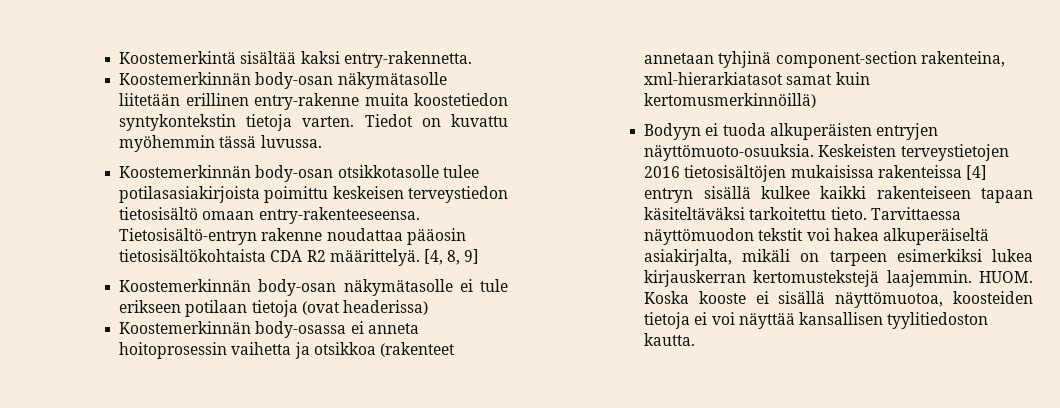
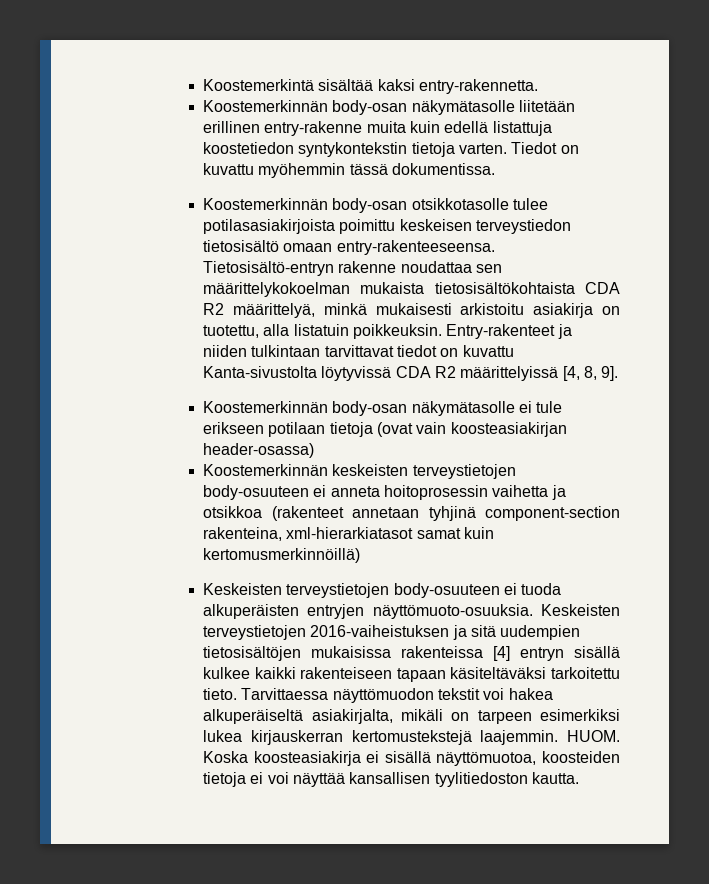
(409, 99) none -> [410,121,552,136] kuin edellä listattuja
[260,135,322,148] luvussa. -> [392,163,496,175] dokumentissa.
[406,228,466,245] [119,249,420,266] pääosin tietosisältökohtaista CDA R2 määrittelyä. -> [476,264,503,273] [203,282,620,297] [203,303,621,318] [203,324,572,339] [203,345,514,357] [203,366,559,381] sen määrittelykokoelman mukaista tietosisältökohtaista CDA R2 määrittelyä, minkä mukaisesti arkistoitu asiakirja on tuotettu, alla listatuin poikkeuksin. Entry-rakenteet ja niiden tulkintaan tarvittavat tiedot on kuvattu Kanta-sivustolta löytyvissä CDA R2 määrittelyissä
[464,249,480,264] 9] -> [601,366,619,381] 9].
[342,300,428,315] [119,321,347,338] headerissa) // Koostemerkinnän body-osassa -> [416,422,567,437] [203,443,315,458] [203,464,516,479] [203,485,310,500] vain koosteasiakirjan header-osassa) // Koostemerkinnän keskeisten terveystietojen body-osuuteen
[644,123,702,140] Bodyyn -> [203,583,500,598] Keskeisten terveystietojen body-osuuteen
[644,166,681,178] 2016 -> [310,625,581,640] 2016-vaiheistuksen ja sitä uudempien
[698,291,746,304] kooste -> [253,751,361,766] koosteasiakirja

